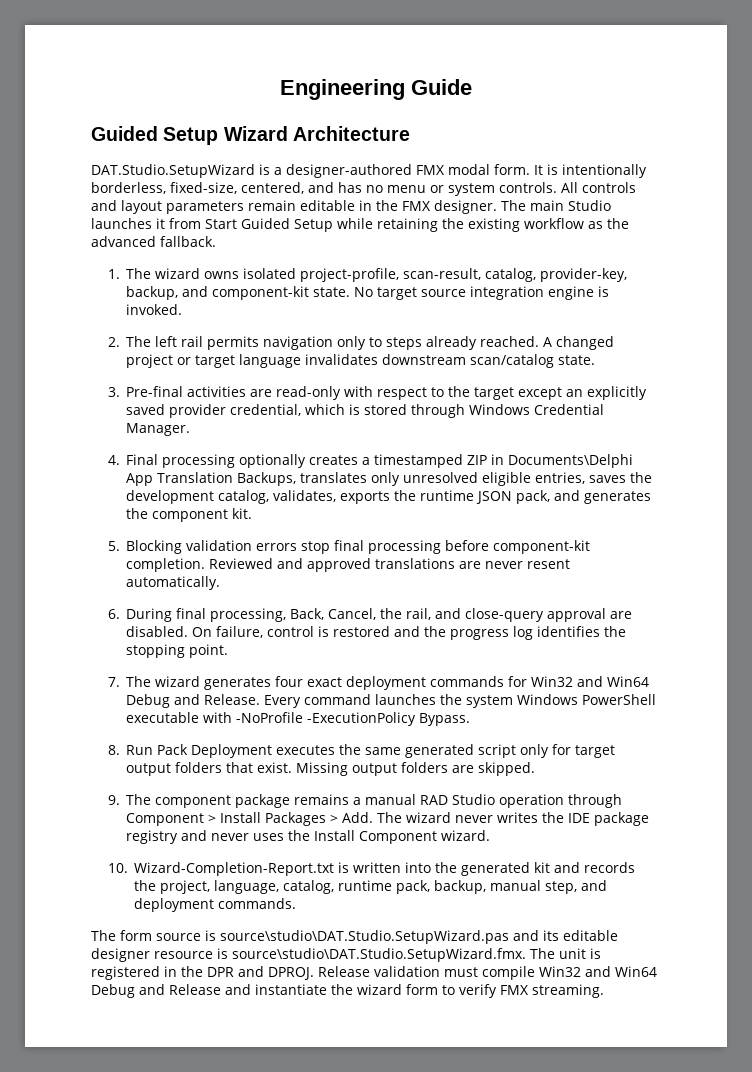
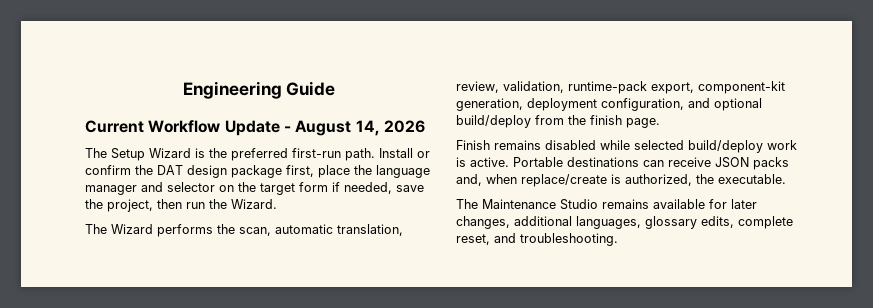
[91,126,410,145] [91,164,647,178] [91,182,636,196] [91,200,611,214] [91,218,629,232] [91,236,216,247] [107,268,628,282] [126,286,610,300] [126,304,183,315] [107,336,615,350] [126,354,596,368] [107,386,648,400] [126,404,605,418] [126,423,191,436] [107,454,634,468] [126,472,653,486] [126,490,652,504] [126,508,253,522] [107,540,591,554] [126,558,571,572] [126,576,221,590] [107,608,633,622] [126,626,627,640] [126,644,229,658] [107,676,650,690] [126,694,657,708] [126,712,471,726] [107,744,616,758] [126,762,536,776] [107,794,623,808] [126,812,650,826] [126,830,491,844] [107,862,636,876] [134,880,608,894] [134,898,297,912] [91,930,618,944] [91,948,601,962] [91,966,657,980] [91,984,604,998] Guided Setup Wizard Architecture // DAT.Studio.SetupWizard is a designer-authored FMX modal form. It is intentionally borderless, fixed-size, centered, and has no menu or system controls. All controls and layout parameters remain editable in the FMX designer. The main Studio launches it from Start Guided Setup while retaining the existing workflow as the advanced fallback. // 1. The wizard owns isolated project-profile, scan-result, catalog, provider-key, backup, and component-kit state. No target source integration engine is invoked. // 2. The left rail permits navigation only to steps already reached. A changed project or target language invalidates downstream scan/catalog state. // 3. Pre-final activities are read-only with respect to the target except an explicitly saved provider credential, which is stored through Windows Credential Manager. // 4. Final processing optionally creates a timestamped ZIP in Documents\Delphi App Translation Backups, translates only unresolved eligible entries, saves the development catalog, validates, exports the runtime JSON pack, and generates the component kit. // 5. Blocking validation errors stop final processing before component-kit completion. Reviewed and approved translations are never resent automatically. // 6. During final processing, Back, Cancel, the rail, and close-query approval are disabled. On failure, control is restored and the progress log identifies the stopping point. // 7. The wizard generates four exact deployment commands for Win32 and Win64 Debug and Release. Every command launches the system Windows PowerShell executable with -NoProfile -ExecutionPolicy Bypass. // 8. Run Pack Deployment executes the same generated script only for target output folders that exist. Missing output folders are skipped. // 9. The component package remains a manual RAD Studio operation through Component > Install Packages > Add. The wizard never writes the IDE package registry and never uses the Install Component wizard. // 10. Wizard-Completion-Report.txt is written into the generated kit and records the project, language, catalog, runtime pack, backup, manual step, and deployment commands. // The form source is source\studio\DAT.Studio.SetupWizard.pas and its editable designer resource is source\studio\DAT.Studio.SetupWizard.fmx. The unit is registered in the DPR and DPROJ. Release validation must compile Win32 and Win64 Debug and Release and instantiate the wizard form to verify FMX streaming. -> [85,120,425,136] [85,148,430,161] [85,165,430,178] [85,182,424,195] [85,199,277,212] [85,224,403,237] [456,81,785,94] [456,98,762,111] [456,115,660,128] [456,140,797,153] [456,157,789,170] [456,174,786,187] [456,199,757,210] [456,216,793,229] [456,233,618,246] Current Workflow Update - August 14, 2026 // The Setup Wizard is the preferred first-run path. Install or confirm the DAT design package first, place the language manager and selector on the target form if needed, save the project, then run the Wizard. // The Wizard performs the scan, automatic translation, review, validation, runtime-pack export, component-kit generation, deployment configuration, and optional build/deploy from the finish page. // Finish remains disabled while selected build/deploy work is active. Portable destinations can receive JSON packs and, when replace/create is authorized, the executable. // The Maintenance Studio remains available for later changes, additional languages, glossary edits, complete reset, and troubleshooting.

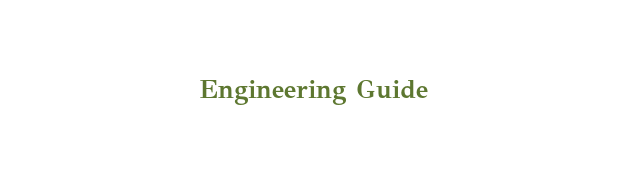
[85,120,425,136] [85,148,430,161] [85,165,430,178] [85,182,424,195] [85,199,277,212] [85,224,403,237] [456,81,785,94] [456,98,762,111] [456,115,660,128] [456,140,797,153] [456,157,789,170] [456,174,786,187] [456,199,757,210] [456,216,793,229] [456,233,618,246] // Current Workflow Update - August 14, 2026 // The Setup Wizard is the preferred first-run path. Install or confirm the DAT design package first, place the language manager and selector on the target form if needed, save the project, then run the Wizard. // The Wizard performs the scan, automatic translation, review, validation, runtime-pack export, component-kit generation, deployment configuration, and optional build/deploy from the finish page. // Finish remains disabled while selected build/deploy work is active. Portable destinations can receive JSON packs and, when replace/create is authorized, the executable. // The Maintenance Studio remains available for later changes, additional languages, glossary edits, complete reset, and troubleshooting. -> (428, 89) none

